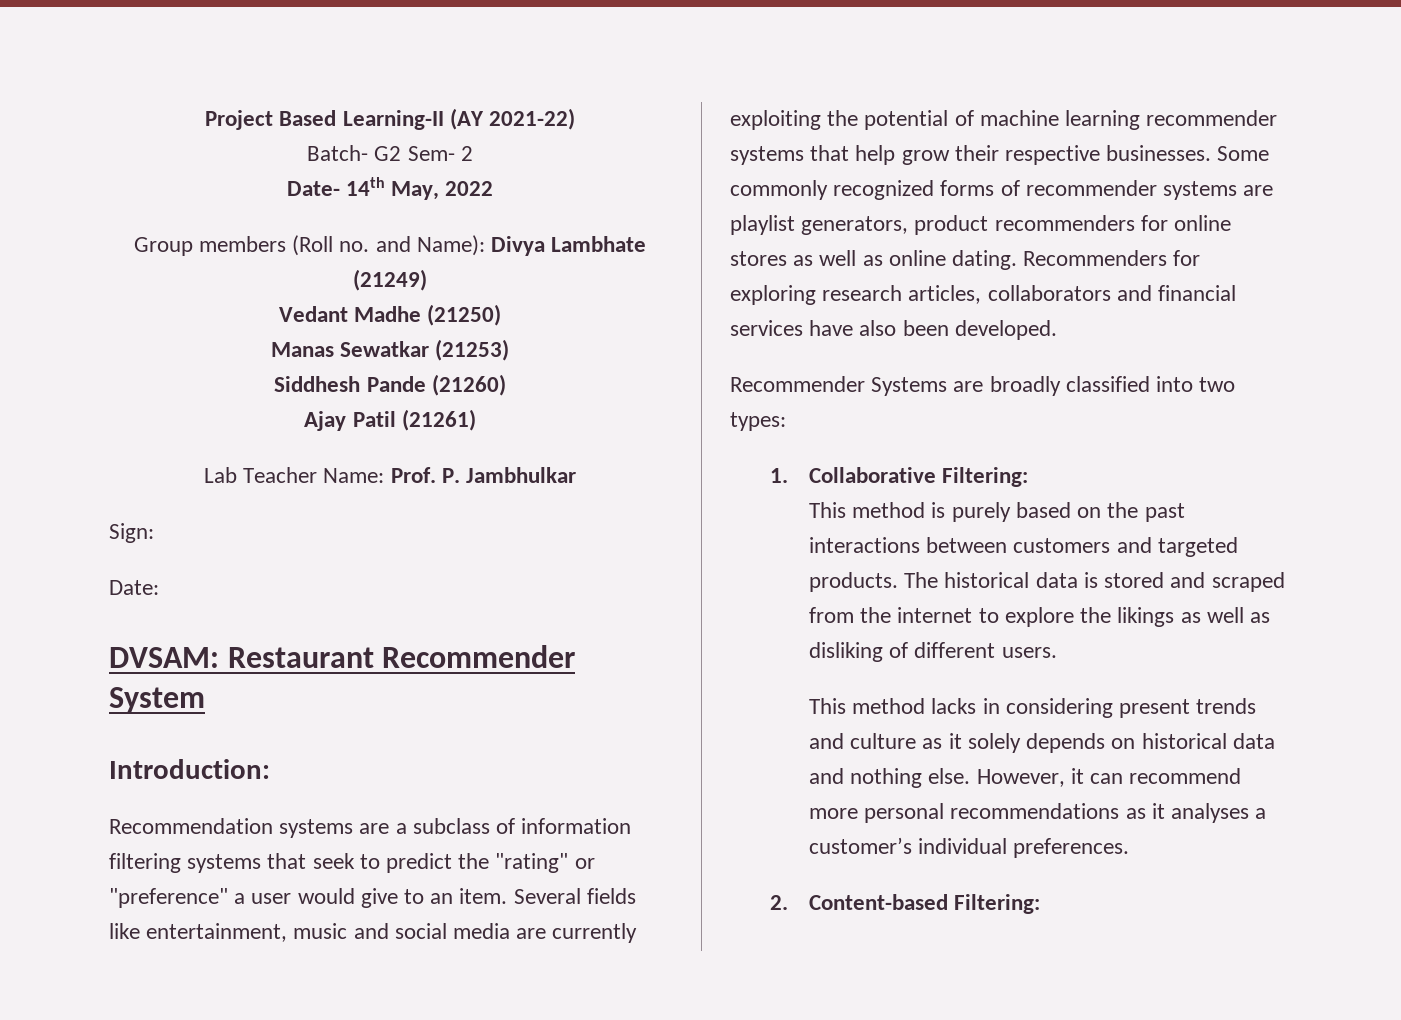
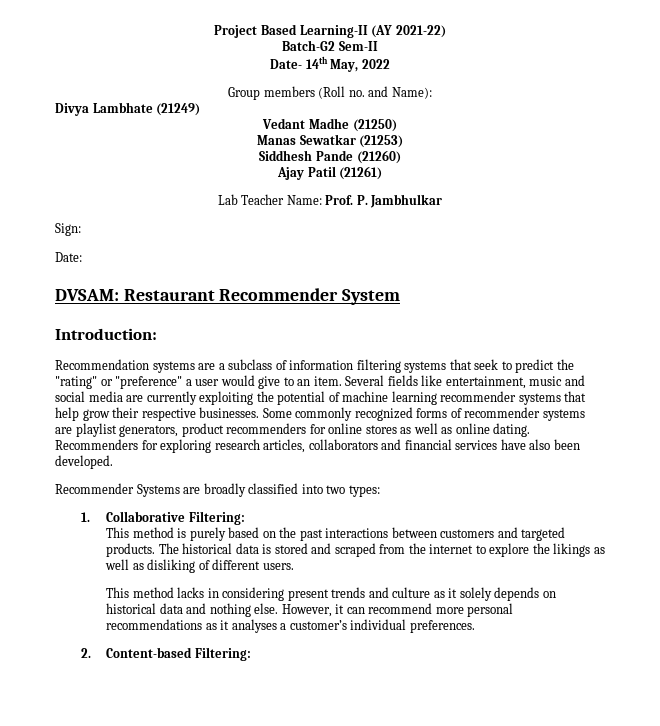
[307,145,473,161] Batch- G2 Sem- 2 -> [282,40,378,51] Batch-G2 Sem-II
(485, 245) none -> (432, 93) //

